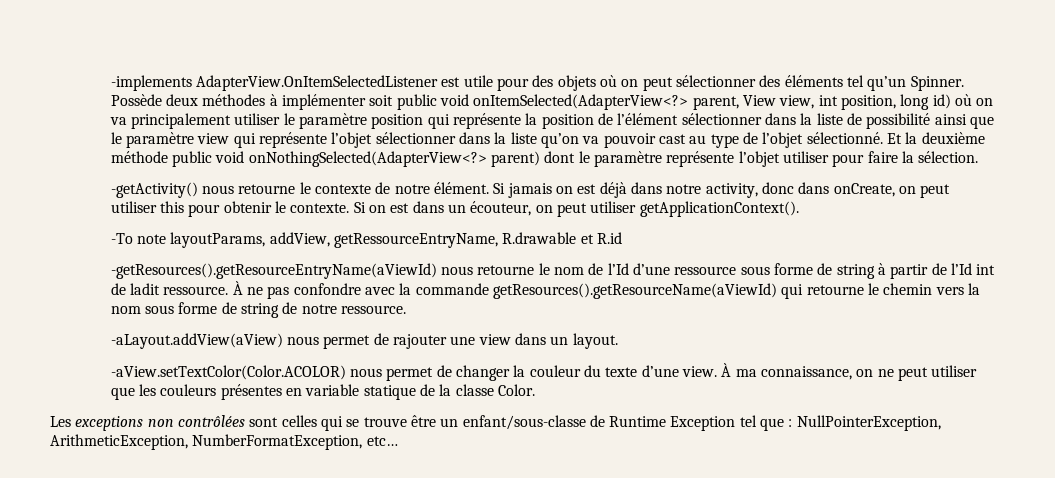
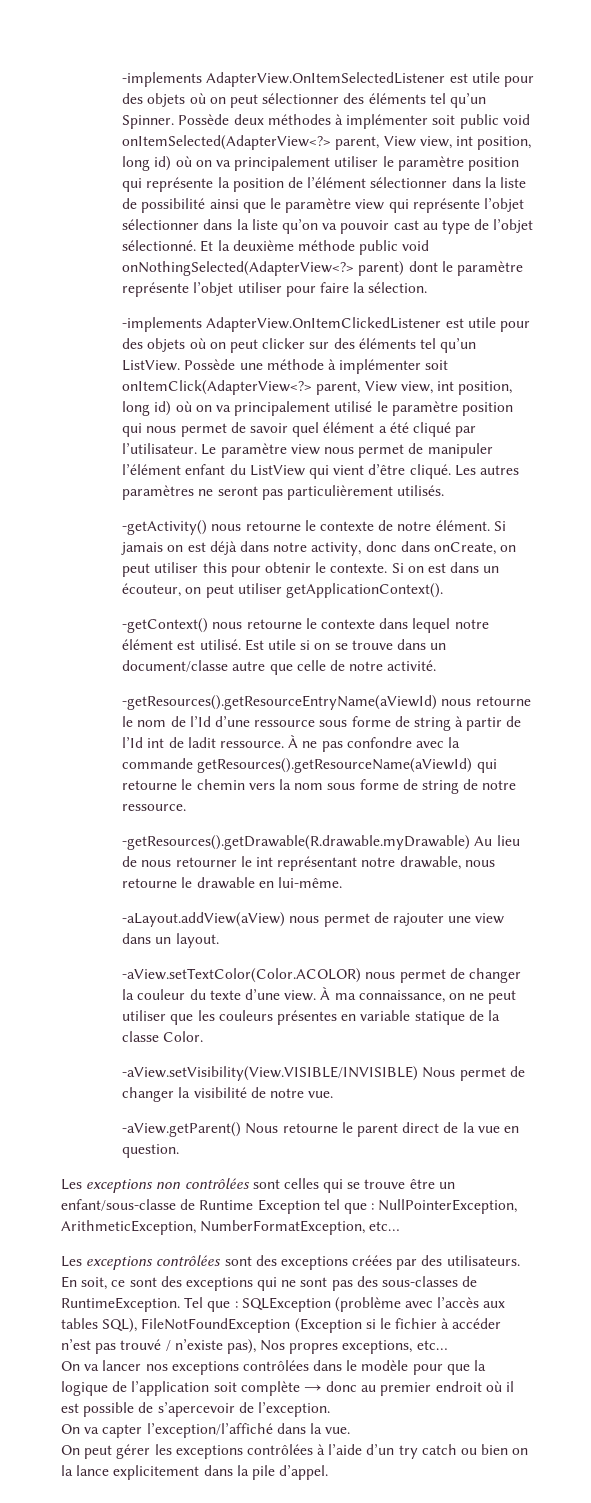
(979, 157) none -> [122,317,530,332] [122,338,477,353] [122,359,449,374] [122,380,513,395] [122,401,513,416] [122,422,477,437] [122,443,493,458] [122,464,519,479] [122,485,445,500] // -implements AdapterView.OnItemClickedListener est utile pour des objets où on peut clicker sur des éléments tel qu’un ListView. Possède une méthode à implémenter soit onItemClick(AdapterView<?> parent, View view, int position, long id) où on va principalement utilisé le paramètre position qui nous permet de savoir quel élément a été cliqué par l’utilisateur. Le paramètre view nous permet de manipuler l’élément enfant du ListView qui vient d’être cliqué. Les autres paramètres ne seront pas particulièrement utilisés.
[110,232,623,248] -To note layoutParams, addView, getRessourceEntryName, R.drawable et R.id -> [122,618,489,633] [122,639,447,651] [122,660,437,675] -getContext() nous retourne le contexte dans lequel notre élément est utilisé. Est utile si on se trouve dans un document/classe autre que celle de notre activité.
(407, 309) none -> [122,835,520,850] [122,856,495,871] [122,877,342,889] // -getResources().getDrawable(R.drawable.myDrawable) Au lieu de nous retourner le int représentant notre drawable, nous retourne le drawable en lui-même.
(535, 390) none -> [122,1066,525,1081] [122,1087,334,1102] [122,1122,519,1137] [122,1144,180,1158] // -aView.setVisibility(View.VISIBLE/INVISIBLE) Nous permet de changer la visibilité de notre vue. // -aView.getParent() Nous retourne le parent direct de la vue en question.
(398, 441) none -> [61,1255,520,1270] [61,1276,478,1291] [61,1297,506,1312] [61,1318,502,1333] [61,1339,448,1354] [61,1360,487,1375] [61,1381,515,1396] [61,1402,330,1417] [61,1423,351,1438] [61,1444,529,1459] [61,1465,329,1480] // Les exceptions contrôlées sont des exceptions créées par des utilisateurs. En soit, ce sont des exceptions qui ne sont pas des sous-classes de RuntimeException. Tel que : SQLException (problème avec l’accès aux tables SQL), FileNotFoundException (Exception si le fichier à accéder n’est pas trouvé / n’existe pas), Nos propres exceptions, etc… // On va lancer nos exceptions contrôlées dans le modèle pour que la logique de l’application soit complète → donc au premier endroit où il est possible de s’apercevoir de l’exception. // On va capter l’exception/l’affiché dans la vue. // On peut gérer les exceptions contrôlées à l’aide d’un try catch ou bien on la lance explicitement dans la pile d’appel.

